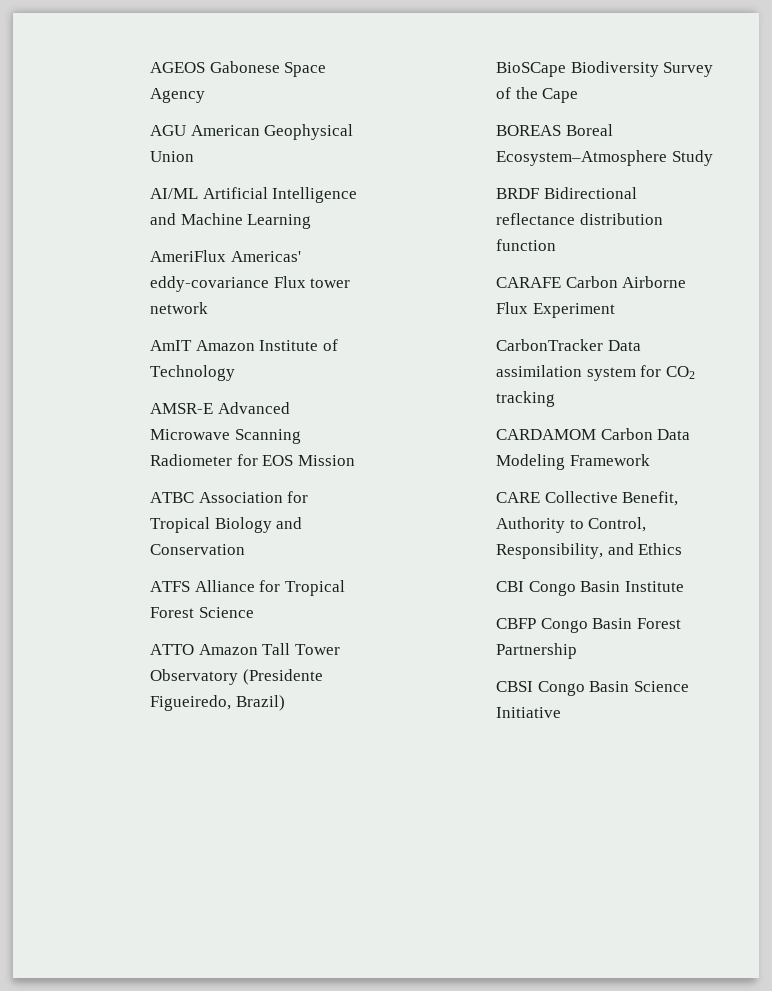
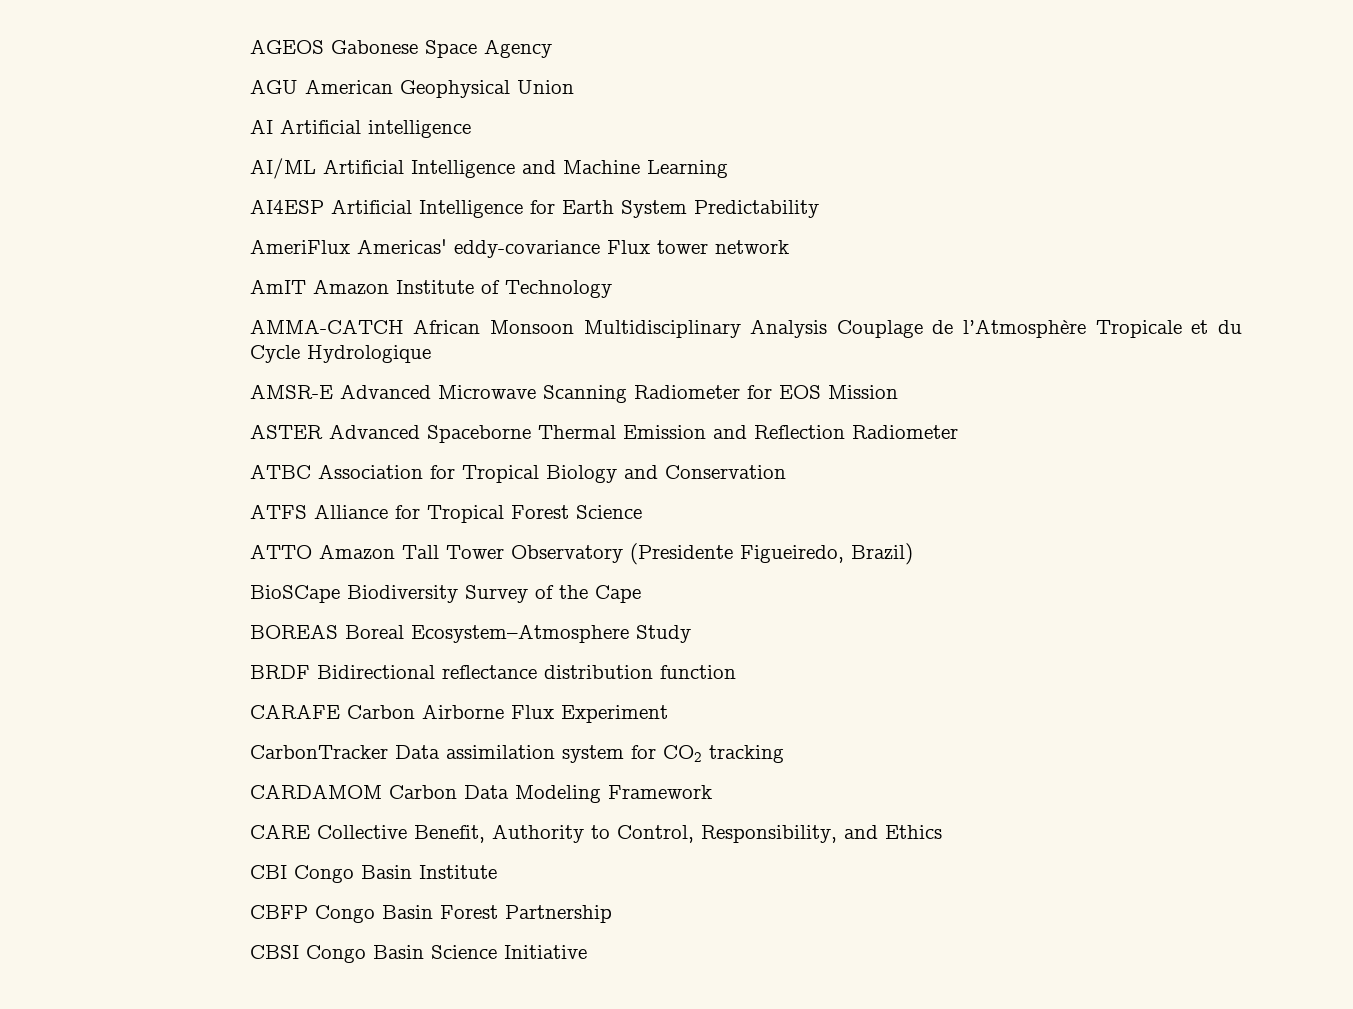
(195, 156) none -> [249,119,471,138] // AI Artificial intelligence
(312, 221) none -> [249,199,819,218] // AI4ESP Artificial Intelligence for Earth System Predictability
(236, 373) none -> [249,319,1242,338] [249,345,431,363] // AMMA-CATCH African Monsoon Multidisciplinary Analysis Couplage de l’Atmosphère Tropicale et du Cycle Hydrologique
(355, 460) none -> [249,424,958,443] // ASTER Advanced Spaceborne Thermal Emission and Reflection Radiometer

